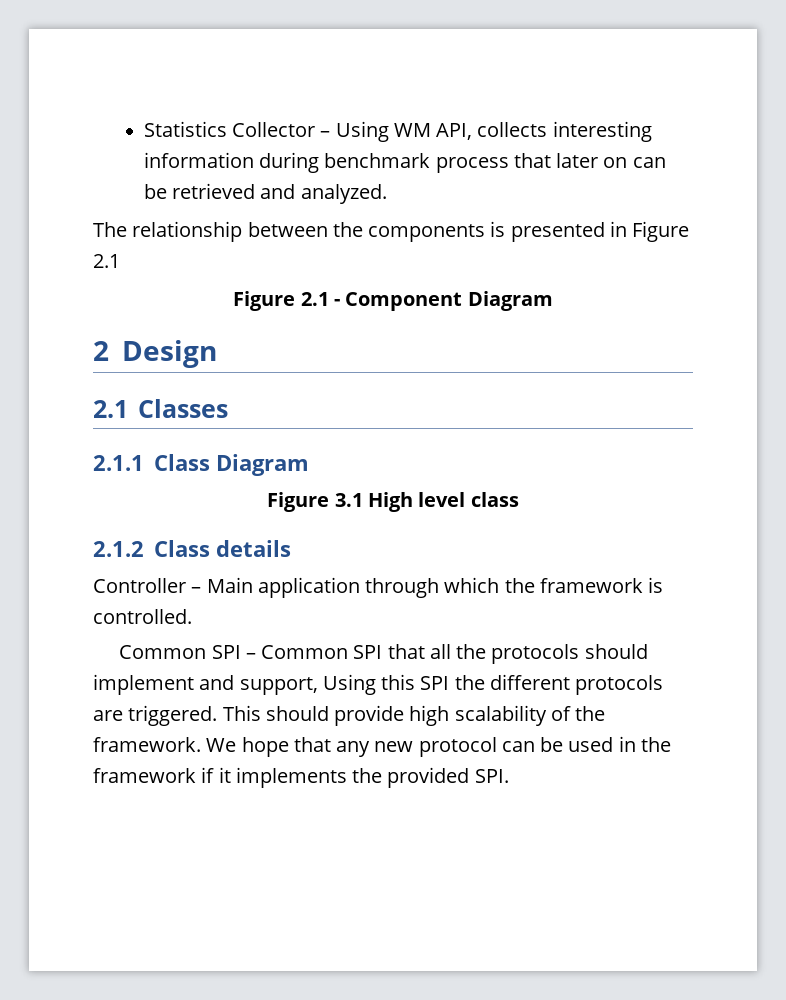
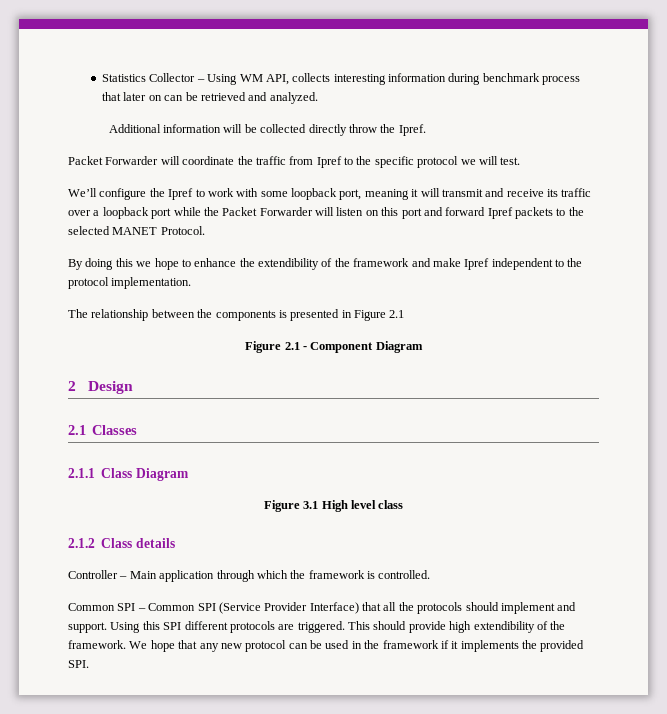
(387, 194) none -> [108,124,426,136] [68,156,521,168] [68,188,592,200] [68,207,584,219] [68,226,205,235] [68,258,583,270] [68,277,192,289] // Additional information will be collected directly throw the Ipref. // Packet Forwarder will coordinate the traffic from Ipref to the specific protocol we will test. // We’ll configure the Ipref to work with some loopback port, meaning it will transmit and receive its traffic over a loopback port while the Packet Forwarder will listen on this port and forward Ipref packets to the selected MANET Protocol. // By doing this we hope to enhance the extendibility of the framework and make Ipref independent to the protocol implementation.
(383, 652) none -> [218,602,359,614] (Service Provider Interface)
[239,677,318,695] support, -> [68,622,107,633] support.
[454,675,485,690] the -> (182, 626) none
[454,705,547,726] scalability -> [473,621,535,633] extendibility

